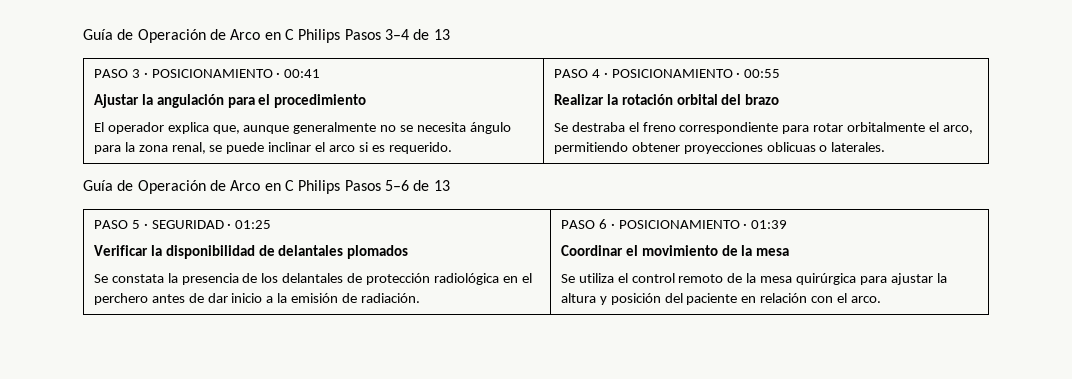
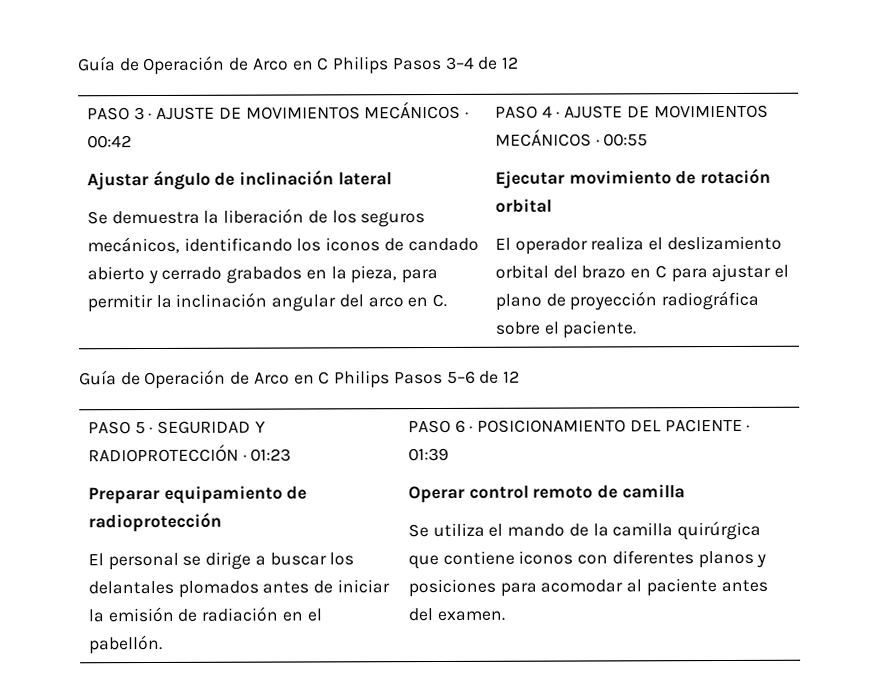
[433,29,450,40] 13 -> [500,56,519,69] 12
[151,69,321,78] [93,94,367,108] [93,122,512,134] [93,142,452,154] POSICIONAMIENTO · 00:41 // Ajustar la angulación para el procedimiento // El operador explica que, aunque generalmente no se necesita ángulo para la zona renal, se puede inclinar el arco si es requerido. -> [156,100,470,120] [86,135,132,149] [86,170,392,191] [86,208,426,228] [86,236,479,254] [86,265,439,285] [86,292,448,313] AJUSTE DE MOVIMIENTOS MECÁNICOS · 00:42 // Ajustar ángulo de inclinación lateral // Se demuestra la liberación de los seguros mecánicos, identificando los iconos de candado abierto y cerrado grabados en la pieza, para permitir la inclinación angular del arco en C.
[611,69,733,78] POSICIONAMIENTO -> [564,104,769,119] [494,128,592,147] AJUSTE DE MOVIMIENTOS MECÁNICOS
[553,94,618,105] Realizar la -> [494,170,697,189] Ejecutar movimiento de
[721,94,780,105] [553,122,974,134] [553,142,886,154] del brazo // Se destraba el freno correspondiente para rotar orbitalmente el arco, permitiendo obtener proyecciones oblicuas o laterales. -> [494,235,782,255] [494,263,790,283] [494,290,760,311] [494,320,637,339] // El operador realiza el deslizamiento orbital del brazo en C para ajustar el plano de proyección radiográfica sobre el paciente.
[433,180,450,191] 13 -> [502,370,520,383] 12
[227,220,272,229] [93,245,409,259] [93,273,532,285] [93,293,421,305] · 01:25 // Verificar la disponibilidad de delantales plomados // Se constata la presencia de los delantales de protección radiológica en el perchero antes de dar inicio a la emisión de radiación. -> [254,421,266,433] [87,443,292,463] [87,485,308,505] [87,512,222,533] [87,551,355,571] [87,579,390,598] [87,606,322,623] [88,634,163,655] Y RADIOPROTECCIÓN · 01:23 // Preparar equipamiento de radioprotección // El personal se dirige a buscar los delantales plomados antes de iniciar la emisión de radiación en el pabellón.
(740, 224) none -> [629,418,743,433] DEL PACIENTE
[560,245,790,256] [560,273,947,285] [560,293,882,305] Coordinar el movimiento de la mesa // Se utiliza el control remoto de la mesa quirúrgica para ajustar la altura y posición del paciente en relación con el arco. -> [407,484,685,504] [407,520,762,541] [407,550,767,570] [407,578,768,598] [407,608,505,622] Operar control remoto de camilla // Se utiliza el mando de la camilla quirúrgica que contiene iconos con diferentes planos y posiciones para acomodar al paciente antes del examen.

